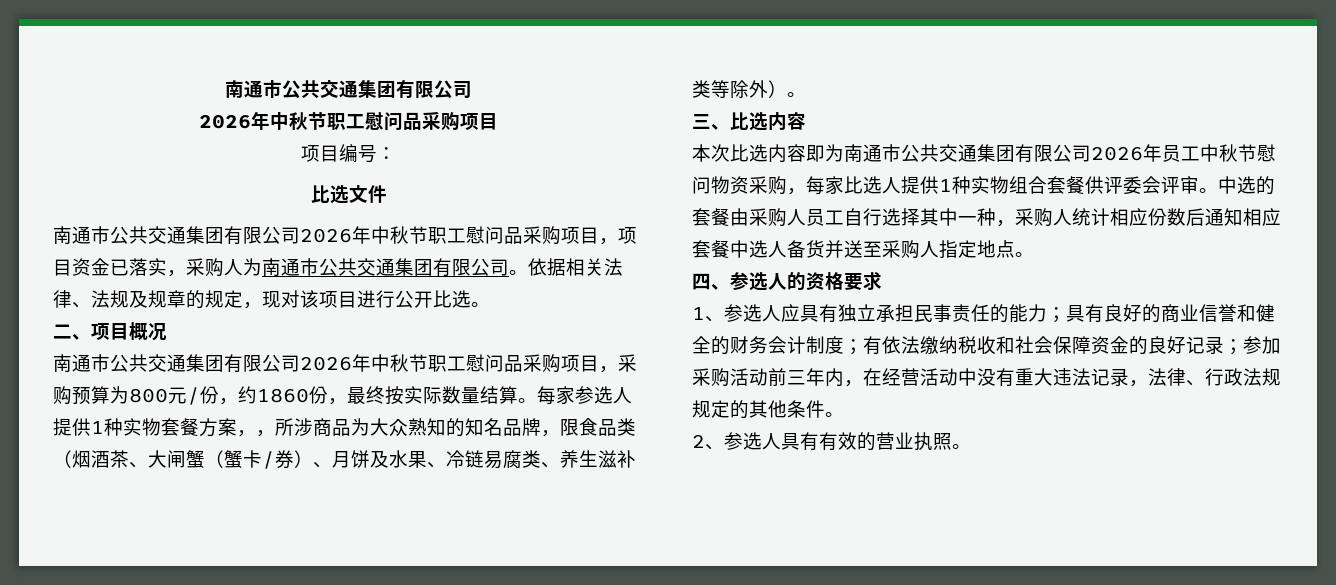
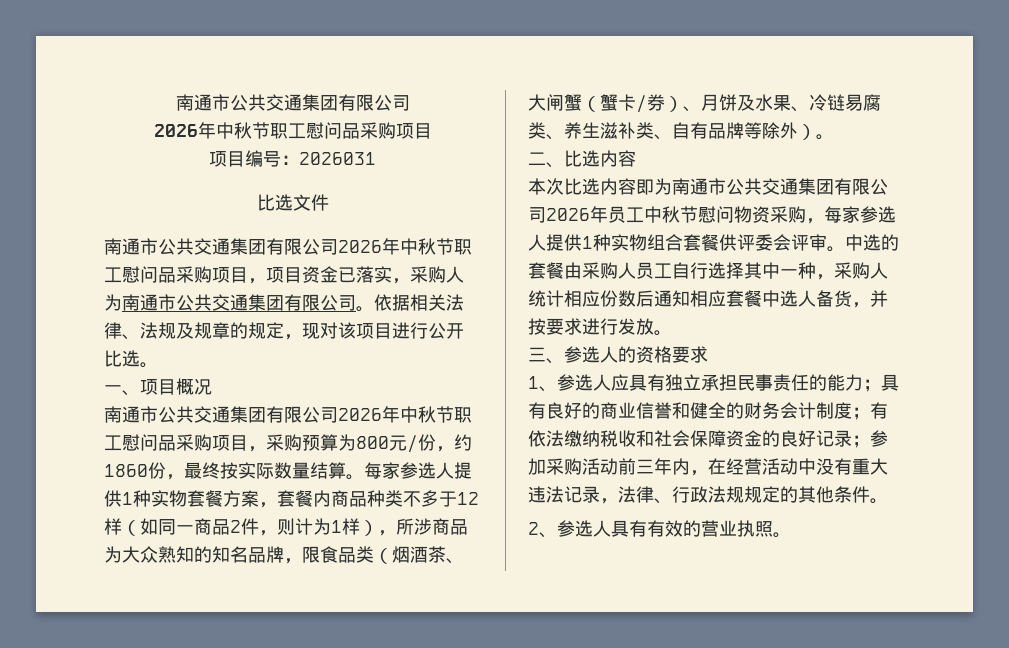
(396, 153) none -> [299,152,376,165] 2026031
[53,324,72,339] 二 -> [104,385,122,393] 一
(256, 433) none -> [277,490,479,507] [104,518,378,536] 套餐内商品种类不多于12样（如同一商品2件，则计为1样）
(711, 89) none -> [654,122,744,140] 、自有品牌
[692,114,711,129] 三 -> [528,152,546,165] 二
[844,176,863,194] 比 -> [860,206,878,223] 参
[825,240,1034,259] [692,273,711,290] 并送至采购人指定地点。 // 四 -> [852,290,888,308] [528,318,672,336] [528,347,546,362] ，并按要求进行发放。 // 三

